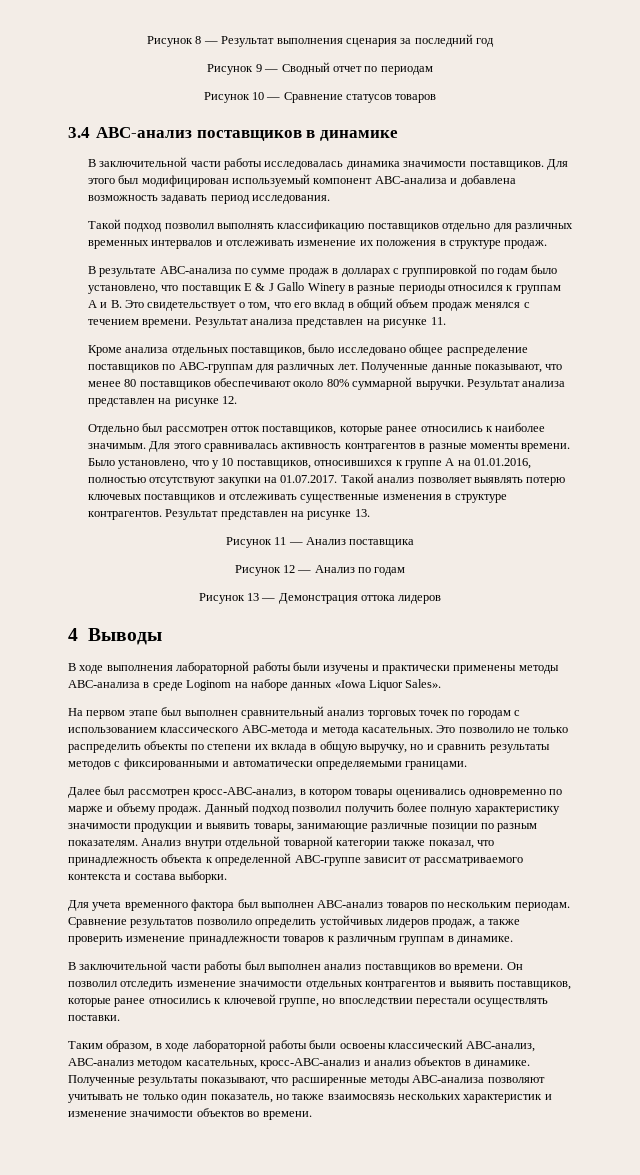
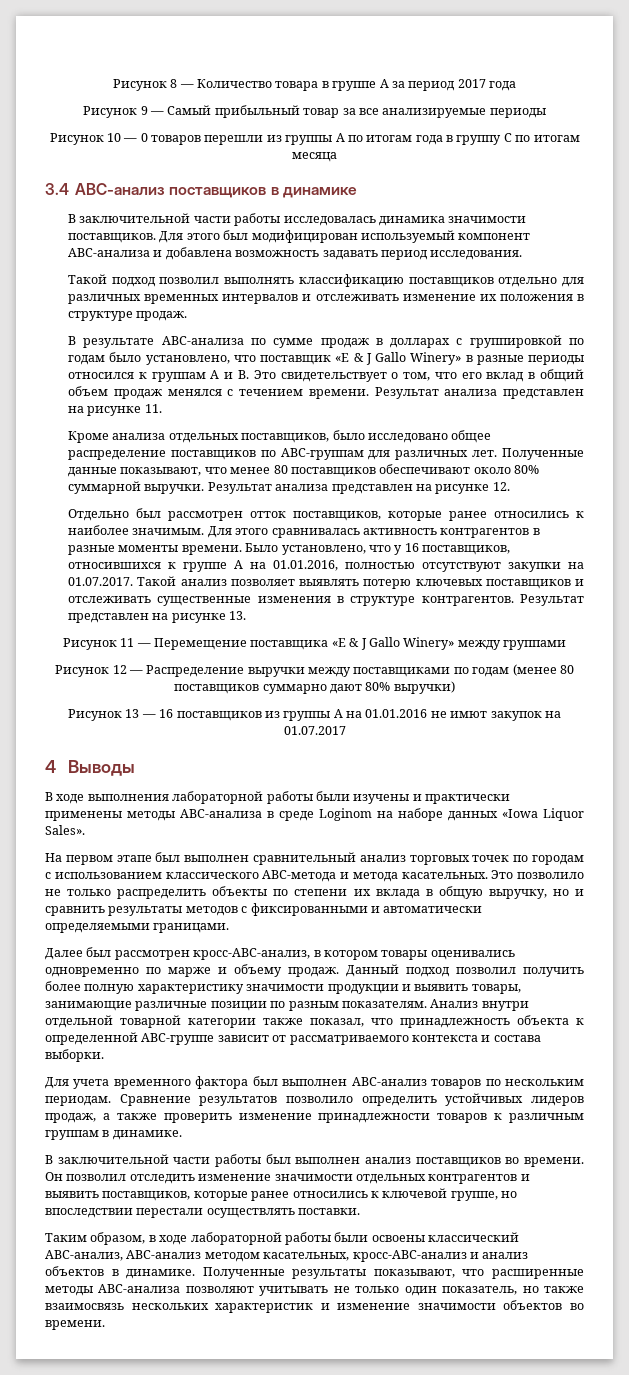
[221,34,494,47] [207,62,433,75] Результат выполнения сценария за последний год // Рисунок 9 — Сводный отчет по периодам -> [197,79,517,91] [83,105,546,118] Количество товара в группе А за период 2017 года // Рисунок 9 — Самый прибыльный товар за все анализируемые периоды
[283,92,437,103] Сравнение статусов товаров -> [140,133,580,145] [292,152,337,162] 0 товаров перешли из группы А по итогам года в группу С по итогам месяца
[244,282,346,294] E & J Gallo Winery -> [335,352,462,365] «E & J Gallo Winery»
[221,458,234,466] 10 -> [404,543,419,552] 16
[305,537,346,545] Анализ -> [154,638,248,650] Перемещение
[234,565,406,576] [198,593,442,604] // Рисунок 12 — Анализ по годам // Рисунок 13 — Демонстрация оттока лидеров -> [331,637,567,650] [55,664,574,677] [174,681,455,694] [68,709,561,721] [283,726,346,735] «E & J Gallo Winery» между группами // Рисунок 12 — Распределение выручки между поставщиками по годам (менее 80 поставщиков суммарно дают 80% выручки) // Рисунок 13 — 16 поставщиков из группы А на 01.01.2016 не имют закупок на 01.07.2017

